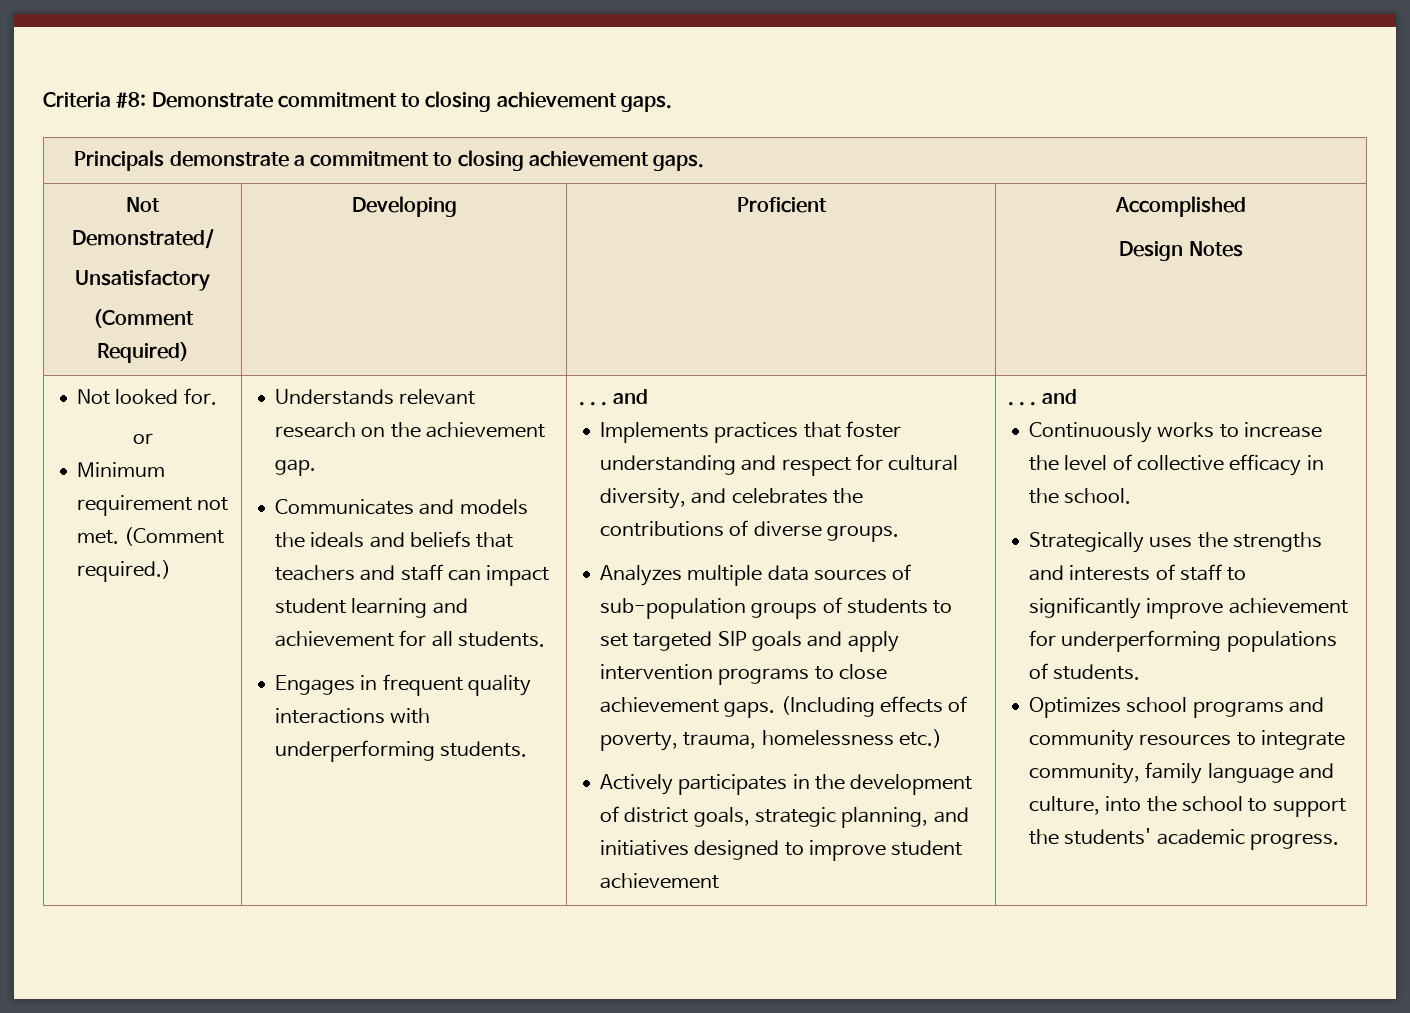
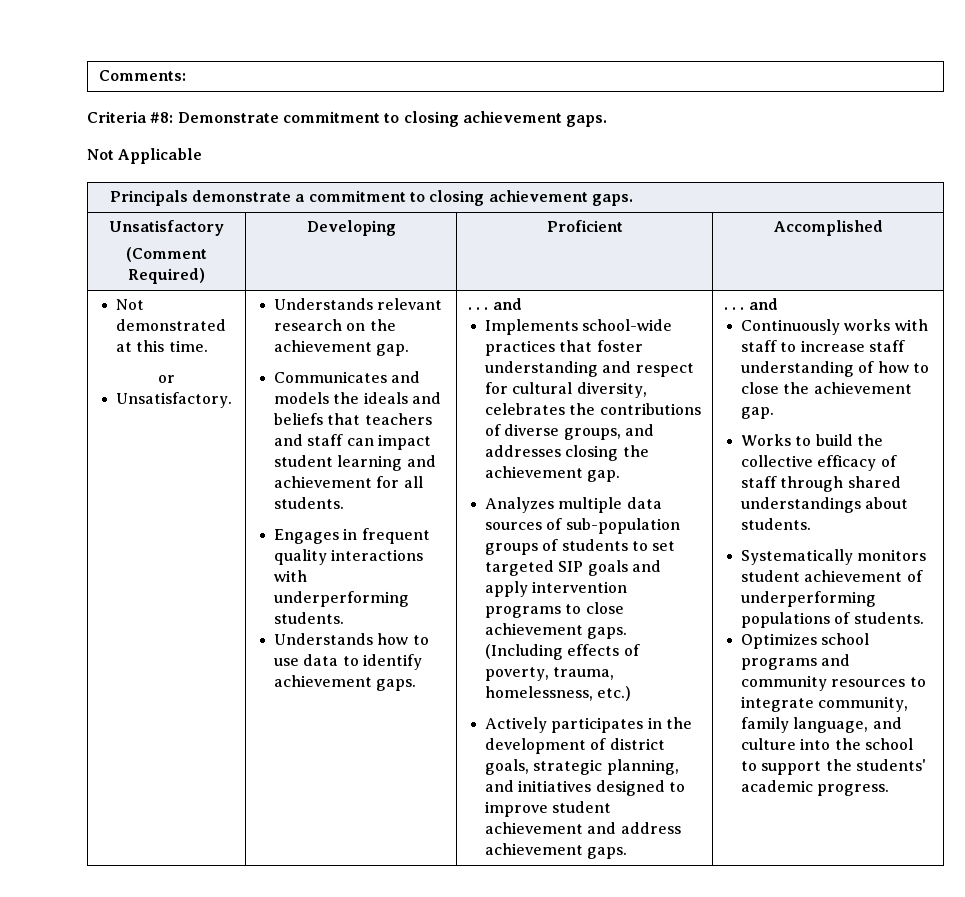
(43, 100) none -> [98,70,186,81] Comments: //
(672, 103) none -> [87,148,203,164] // Not Applicable
[126,197,160,212] [71,229,214,249] Not Demonstrated/ // -> (634, 200) none
[1119,241,1243,261] [77,388,217,405] [132,433,153,444] [77,462,166,477] [77,495,229,516] [77,527,225,546] [77,560,172,582] // Design Notes // Not looked for. // or // Minimum requirement not met. (Comment required.) -> [116,299,145,310] [116,319,227,331] [116,340,208,352] [158,375,175,383] [116,392,233,408] // Not demonstrated at this time. // or // Unsatisfactory.
(528, 749) none -> [274,633,429,645] [274,654,423,670] [274,675,417,691] // Understands how to use data to identify achievement gaps.
(710, 432) none -> [582,319,673,331] school-wide
[691,488,727,504] and -> (647, 390) none
[827,525,900,542] groups. -> [563,424,655,440] [485,445,649,461] [485,466,621,482] groups, and addresses closing the achievement gap.
[761,730,894,746] homelessness -> [485,686,594,701] homelessness,
(720, 881) none -> [587,822,681,834] [485,843,628,859] and address achievement gaps.
[1219,422,1323,438] [1029,454,1324,476] [1029,488,1132,504] [1029,532,1323,553] [1029,564,1247,581] [1029,597,1348,619] [1029,630,1057,646] to increase the level of collective efficacy in the school. // Strategically uses the strengths and interests of staff to significantly improve achievement for -> [894,319,928,331] [741,340,906,352] [741,361,930,377] [741,382,912,394] [741,407,775,419] [741,434,884,446] [741,455,897,471] [741,476,901,492] [741,497,909,513] [741,518,812,530] [741,549,927,565] [741,570,923,582] with staff to increase staff understanding of how to close the achievement gap. // Works to build the collective efficacy of staff through shared understandings about students. // Systematically monitors student achievement of
[1207,763,1334,783] [1029,796,1101,815] language and culture, -> [793,717,902,733] [741,738,797,750] language, and culture

